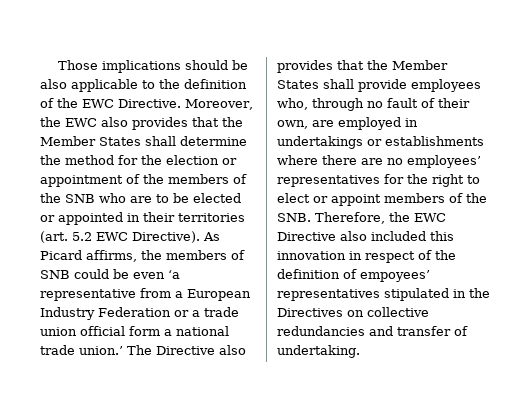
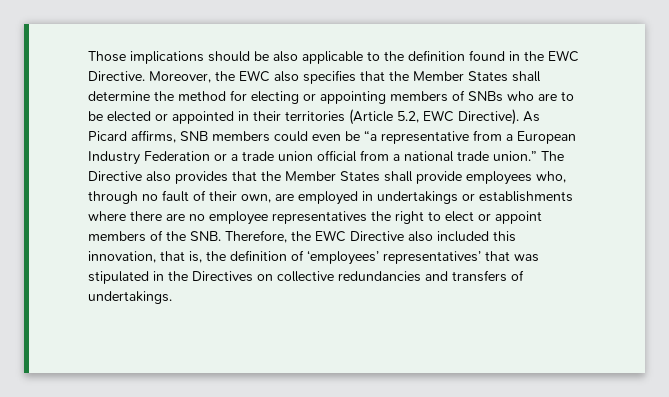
[40,98,54,108] of -> [469,50,520,61] found in
[132,117,188,130] provides -> [303,70,356,84] specifies
[141,155,237,165] [40,174,247,187] [40,193,95,203] the election or appointment of the members of the SNB -> [251,90,503,104] electing or appointing members of SNBs
[40,231,92,243] (art. 5.2 -> [349,109,419,125] (Article 5.2,
[141,250,245,260] [40,269,180,279] the members of SNB could be even ʻa -> [180,130,377,142] SNB members could even be “a
[129,326,160,336] form -> [360,150,389,161] from
[79,346,123,355] union.’ -> [493,151,537,161] union.”
[407,155,481,168] [277,174,404,187] employees’ representatives for -> [209,211,367,225] employee representatives
[277,250,456,263] [277,269,430,282] [277,289,380,301] innovation in respect of the definition of empoyees’ representatives -> [88,250,539,265] innovation, that is, the definition of ‘employees’ representatives’ that was
[397,326,468,336] [277,345,360,358] transfer of undertaking. -> [452,270,524,282] [88,291,172,304] transfers of undertakings.

